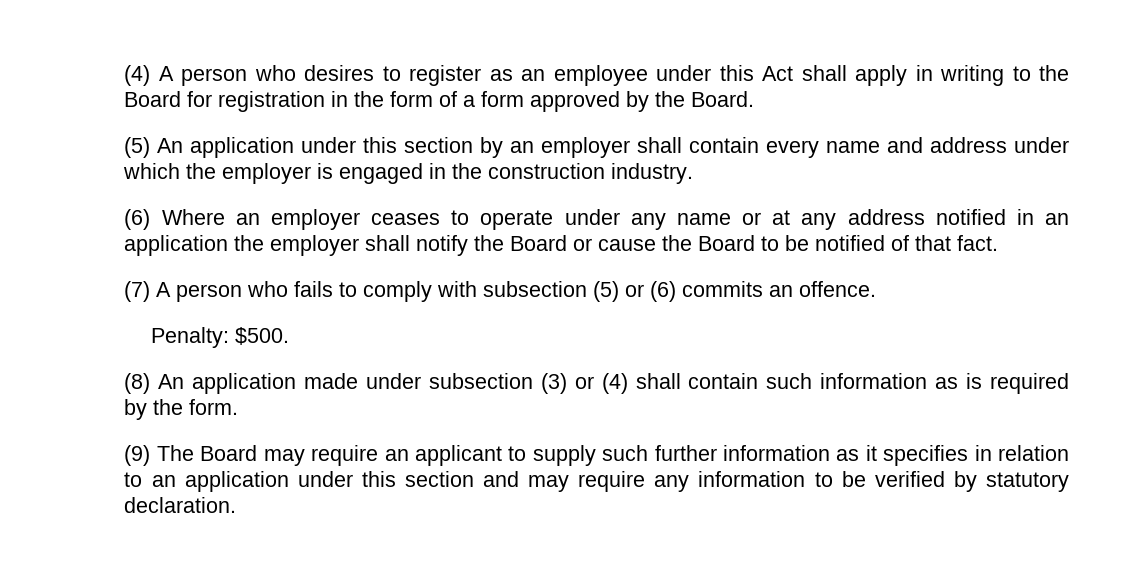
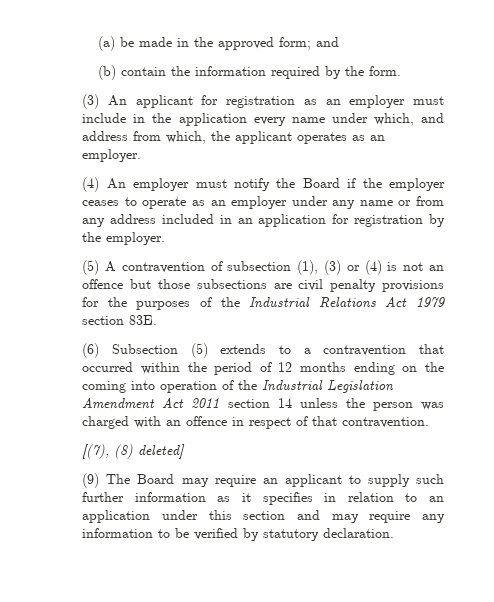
[124,65,1069,86] [124,91,755,112] [124,137,1070,158] [123,163,694,184] [124,209,260,230] (4) A person who desires to register as an employee under this Act shall apply in writing to the Board for registration in the form of a form approved by the Board. // (5) An application under this section by an employer shall contain every name and address under which the employer is engaged in the construction industry. // (6) Where an -> [98,36,340,51] [98,65,402,80] [82,94,444,109] [82,113,444,126] [82,131,386,144] [82,149,142,162] [82,177,382,192] (a) be made in the approved form; and // (b) contain the information required by the form. // (3) An applicant for registration as an employer must include in the application every name under which, and address from which, the applicant operates as an employer. // (4) An employer must notify the Board if the
(554, 220) none -> [191,196,288,209] as an employer
[772,210,791,225] at -> [416,196,445,206] from
[935,209,1006,225] notified -> [161,214,214,224] included
[234,235,999,256] [124,281,877,302] [150,327,289,348] [124,373,1069,394] [124,399,239,420] the employer shall notify the Board or cause the Board to be notified of that fact. // (7) A person who fails to comply with subsection (5) or (6) commits an offence. // Penalty: $500. // (8) An application made under subsection (3) or (4) shall contain such information as is required by the form. -> [332,214,445,227] [82,232,166,245] [82,260,444,275] [82,279,444,292] [82,297,445,310] [82,315,158,325] [82,343,444,358] [82,362,444,375] [82,380,395,393] [82,398,444,411] [82,416,430,429] [82,444,186,459] for registration by the employer. // (5) A contravention of subsection (1), (3) or (4) is not an offence but those subsections are civil penalty provisions for the purposes of the Industrial Relations Act 1979 section 83E. // (6) Subsection (5) extends to a contravention that occurred within the period of 12 months ending on the coming into operation of the Industrial Legislation Amendment Act 2011 section 14 unless the person was charged with an offence in respect of that contravention. // [(7), (8) deleted]

